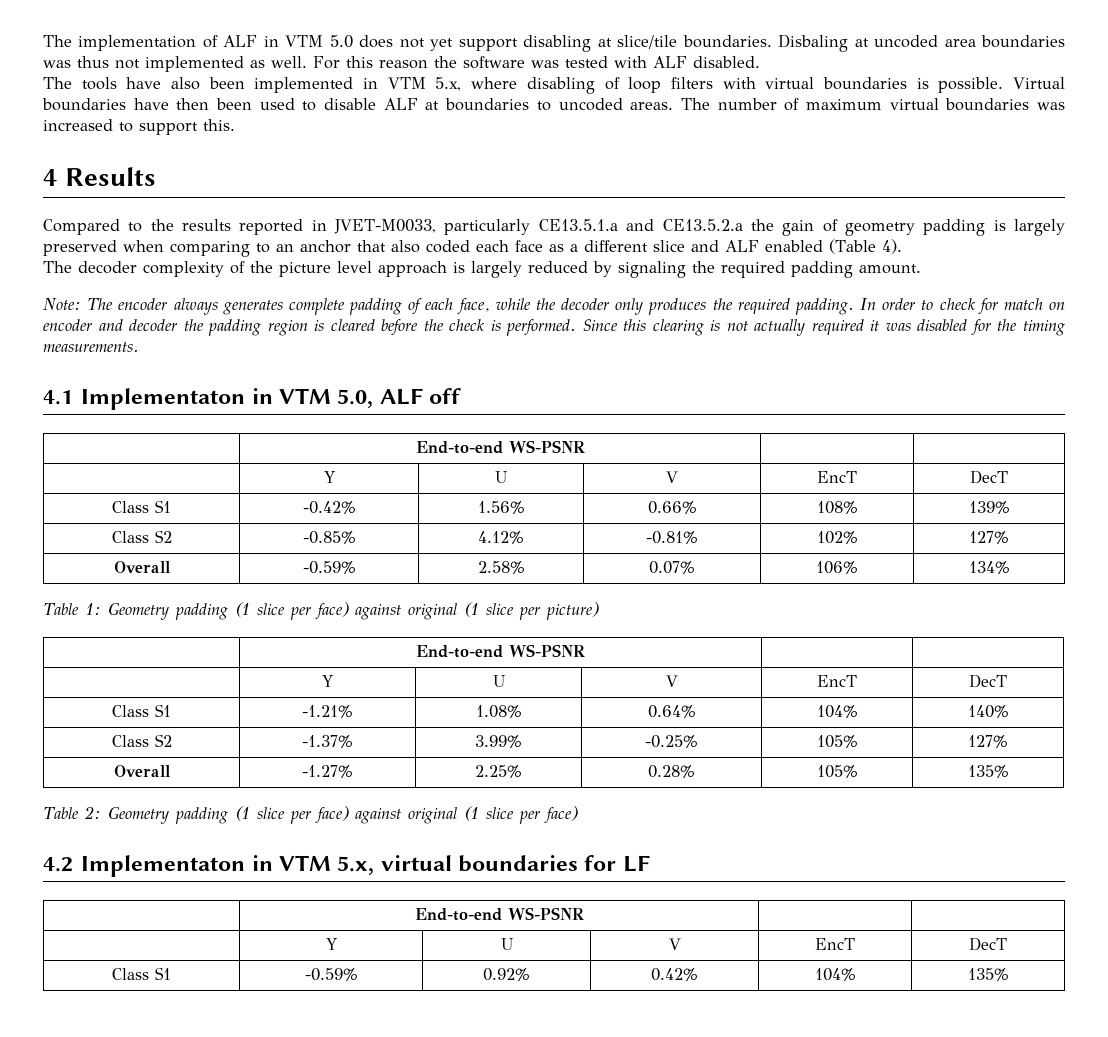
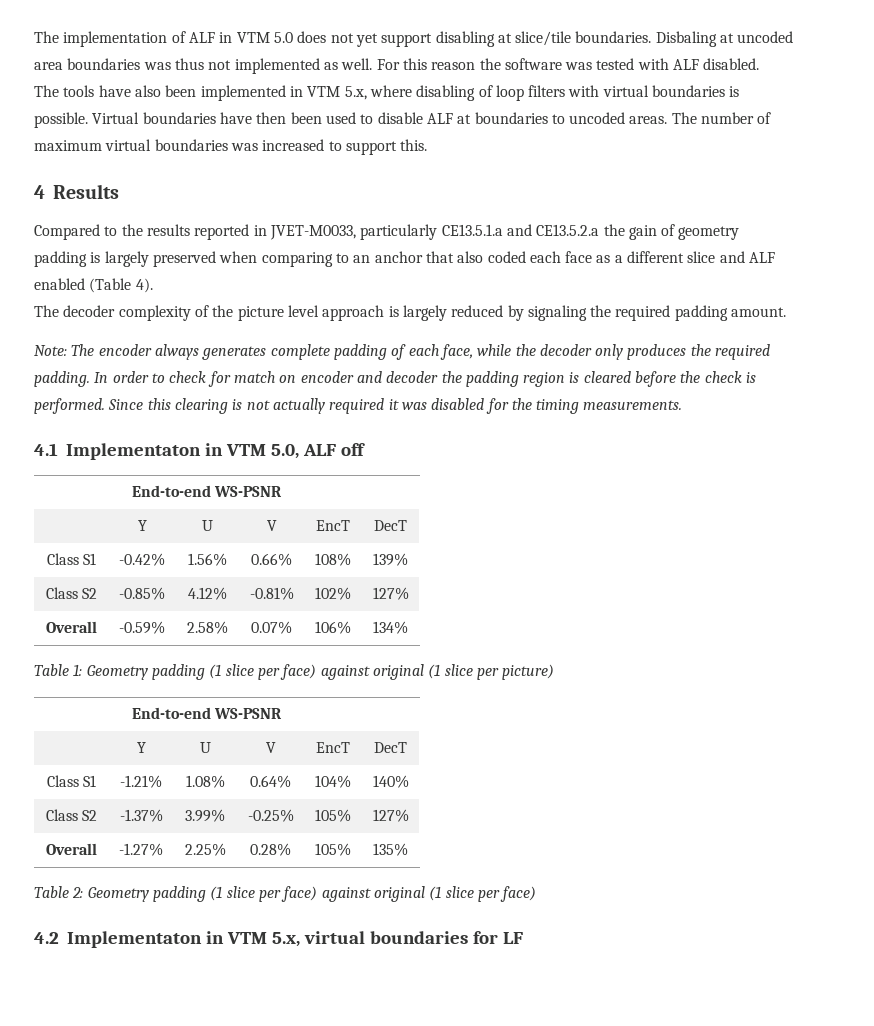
[414,907,584,921] [325,938,337,950] [500,938,513,950] [668,938,681,950] [815,938,856,950] [969,937,1008,951] [112,967,171,980] [304,968,358,981] [483,968,530,981] [651,968,699,981] [814,968,856,981] [967,968,1009,981] // | End-to-end WS-PSNR | | // | Y | U | V | EncT | DecT // Class S1 | -0.59% | 0.92% | 0.42% | 104% | 135% -> (523, 938) none

